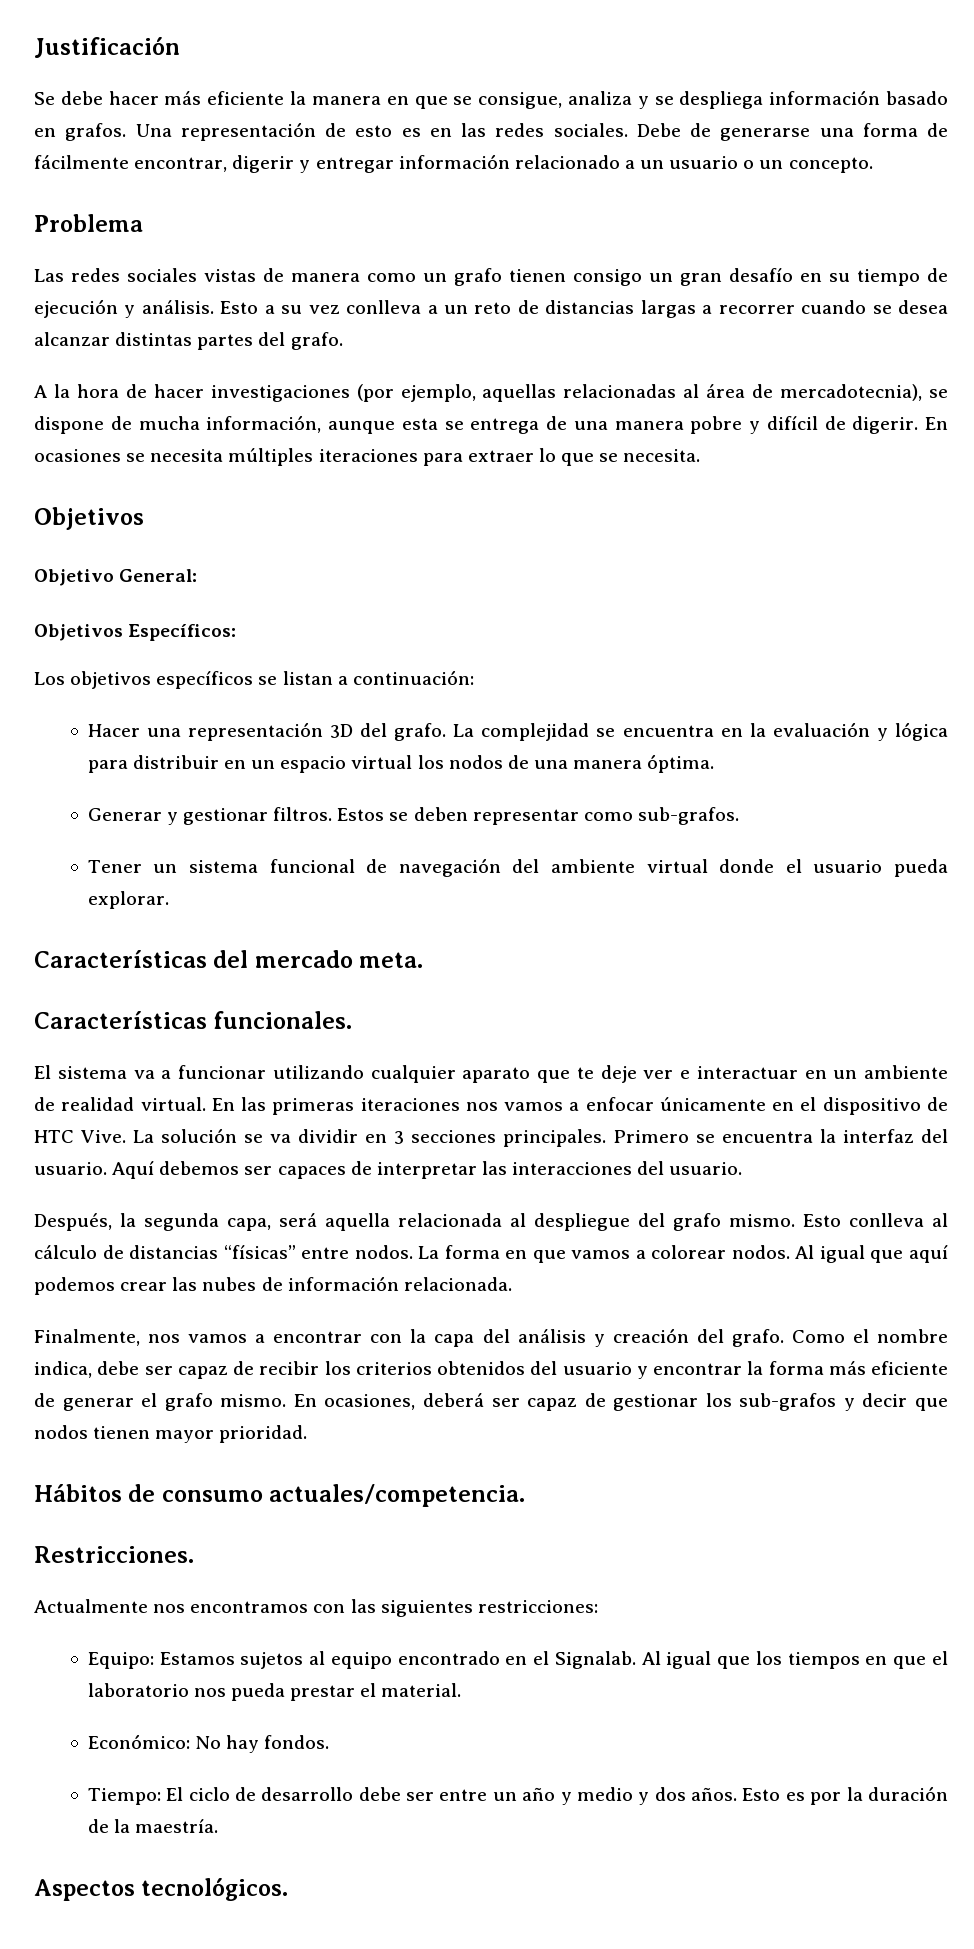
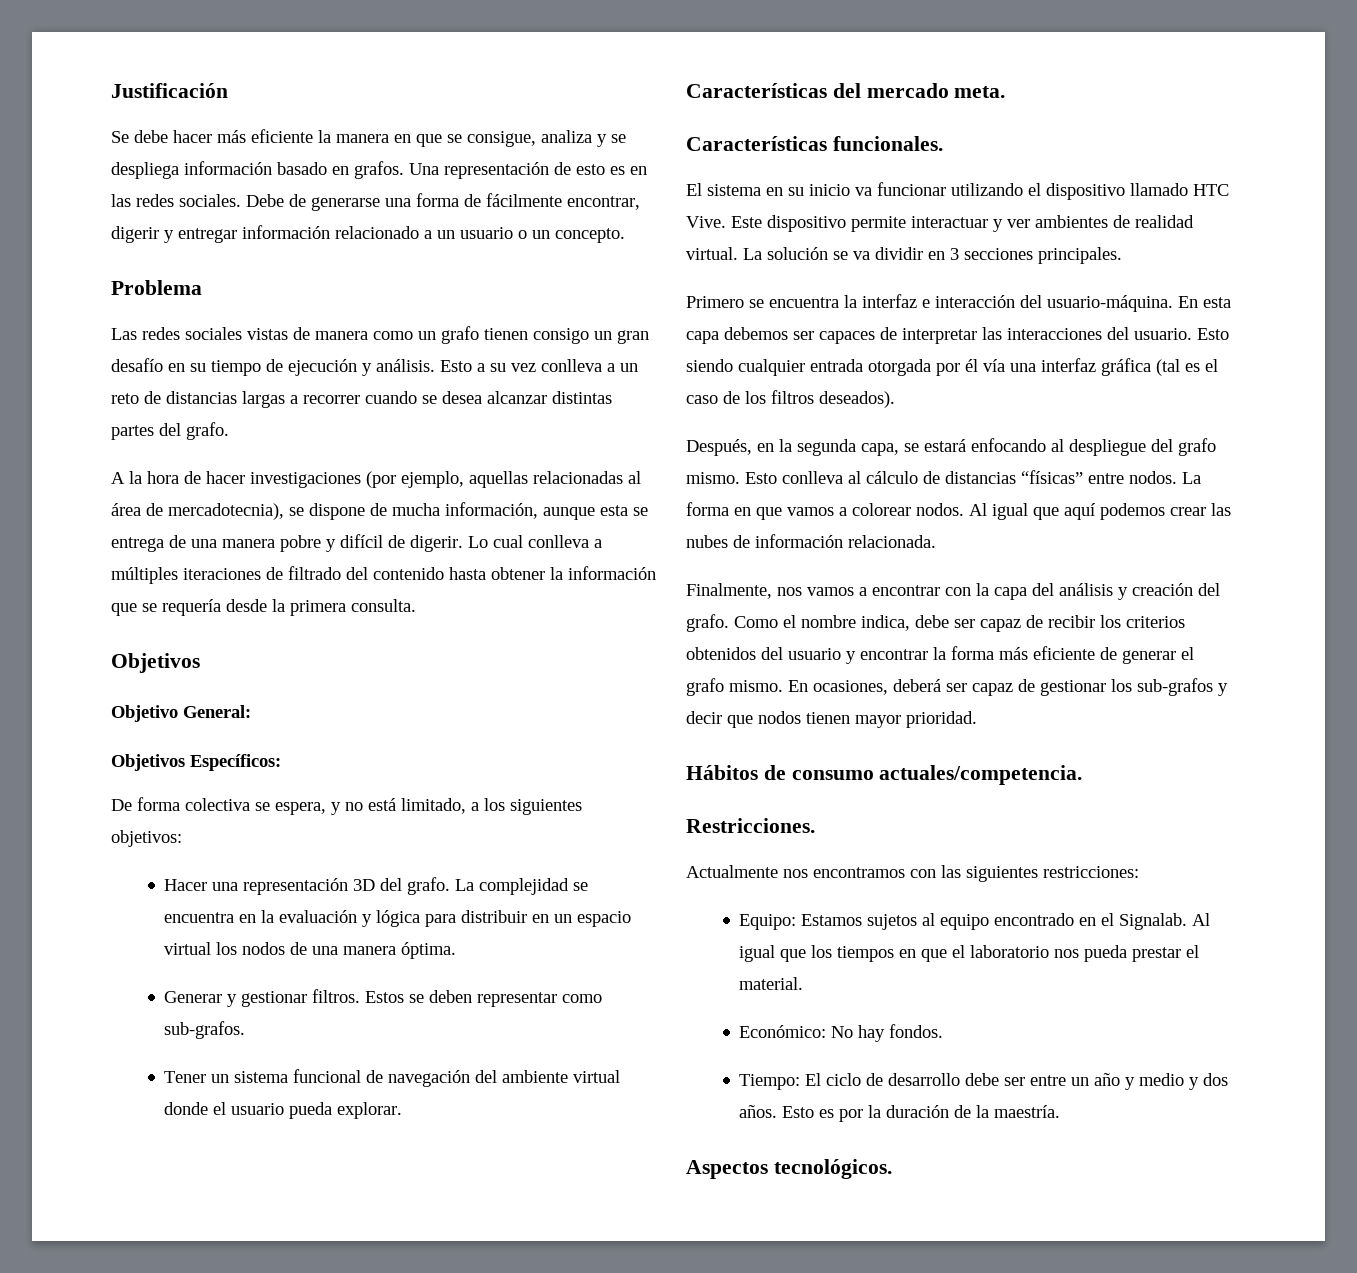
[925,417,948,430] [34,448,701,466] En ocasiones se necesita múltiples iteraciones para extraer lo que se necesita. -> [468,535,602,548] [111,566,656,584] [111,599,416,616] Lo cual conlleva a múltiples iteraciones de filtrado del contenido hasta obtener la información que se requería desde la primera consulta.
[34,670,474,689] Los objetivos específicos se listan a continuación: -> [111,797,582,815] [111,830,182,847] De forma colectiva se espera, y no está limitado, a los siguientes objetivos:
[133,1065,948,1083] [34,1097,948,1115] [34,1130,126,1143] va a funcionar utilizando cualquier aparato que te deje ver e interactuar en un ambiente de realidad virtual. En las primeras iteraciones nos vamos a enfocar únicamente en el dispositivo de HTC Vive. -> [766,182,1229,200] [686,215,1194,232] [686,247,738,260] en su inicio va funcionar utilizando el dispositivo llamado HTC Vive. Este dispositivo permite interactuar y ver ambientes de realidad virtual.
(606, 1138) none -> (1122, 255) //
[921,1129,948,1143] [34,1161,155,1179] del usuario. Aquí -> [922,295,1231,312] [686,331,719,344] e interacción del usuario-máquina. En esta capa
(743, 1168) none -> [1197,328,1229,340] [686,358,1218,376] [686,390,895,408] Esto siendo cualquier entrada otorgada por él vía una interfaz gráfica (tal es el caso de los filtros deseados).
(112, 1222) none -> [757,443,774,452] en
[279,1213,502,1231] será aquella relacionada -> [904,438,1046,452] se estará enfocando

